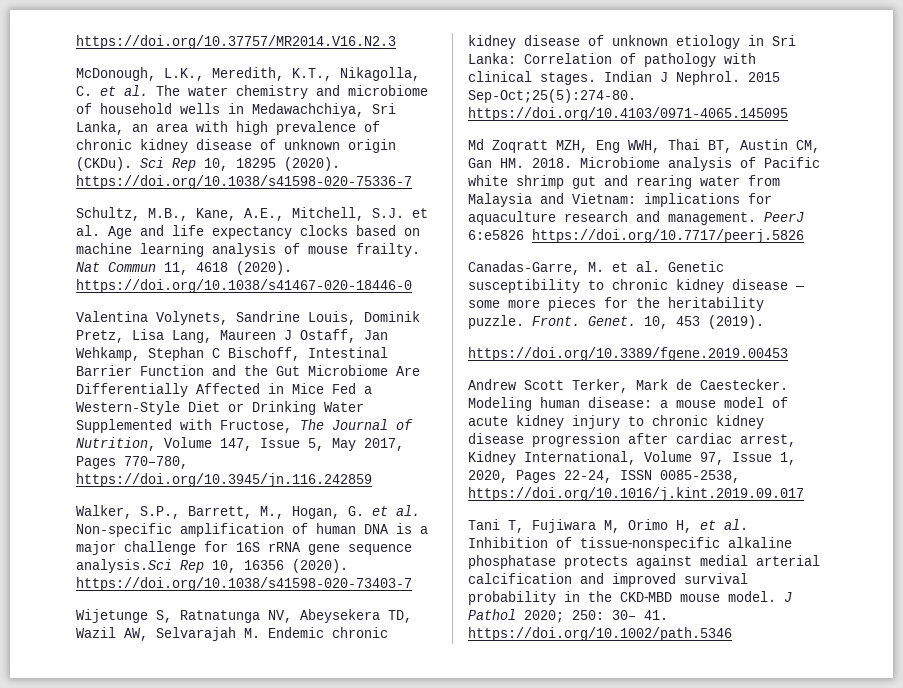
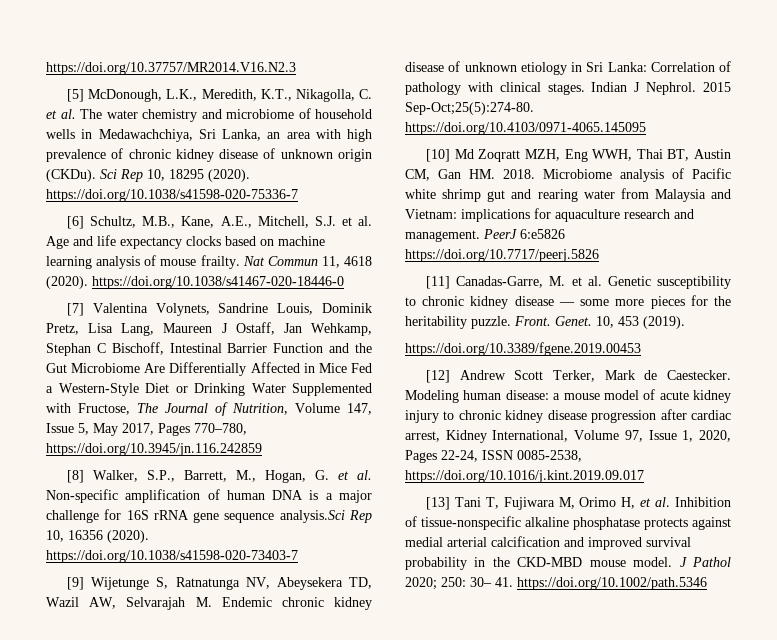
(396, 42) none -> [67,89,85,102] [5]
(412, 182) none -> [67,216,85,229] [6]
(412, 286) none -> [67,303,85,316] [7]
(372, 480) none -> [67,470,85,483] [8]
(412, 584) none -> [67,577,85,590] [9]
(788, 114) none -> [426,149,451,162] [10]
(804, 236) none -> [426,276,451,289] [11]
(788, 354) none -> [426,370,451,383] [12]
(804, 494) none -> [426,497,451,510] [13]

